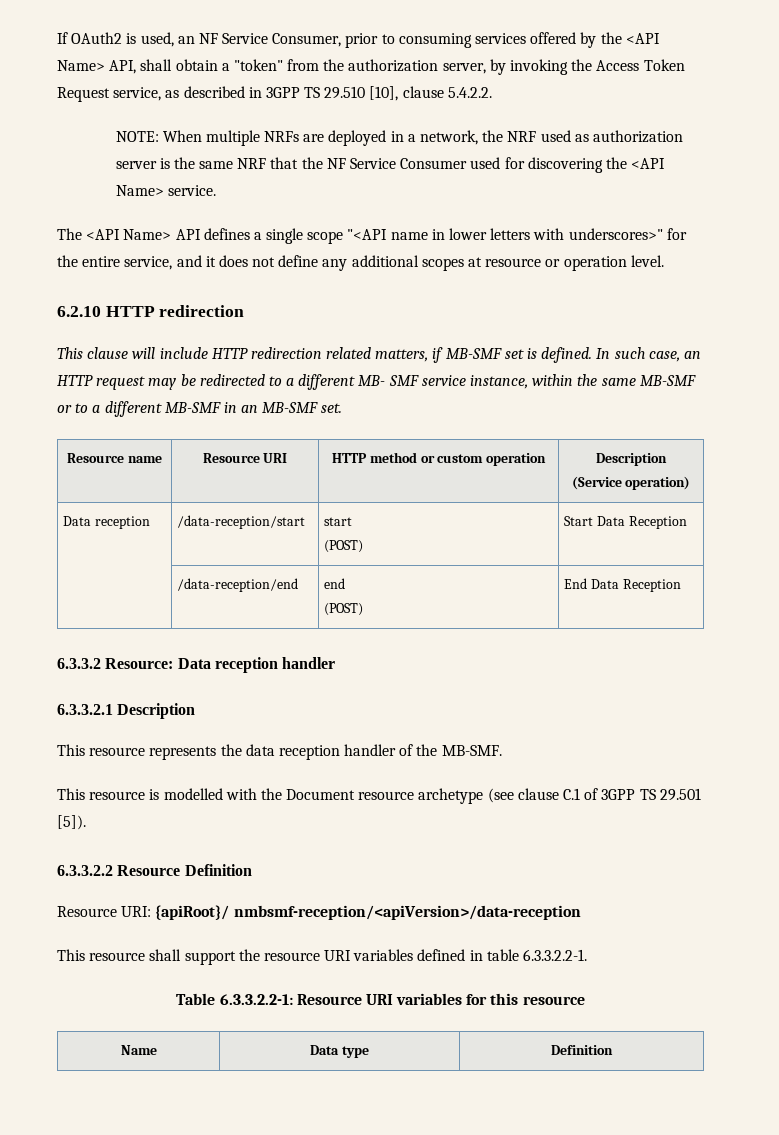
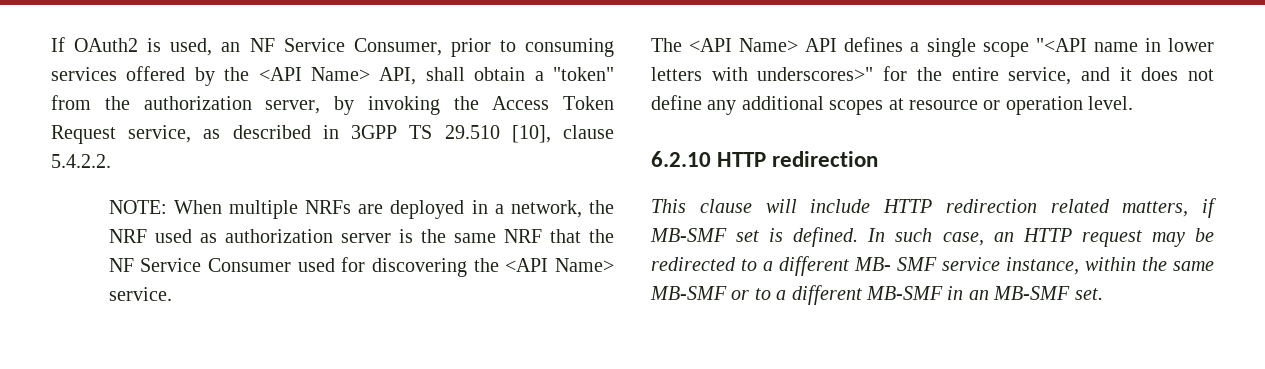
[67,453,162,463] [202,453,288,463] [331,452,547,466] [596,453,668,466] [571,476,691,490] [63,516,151,529] [177,515,306,529] [324,517,353,526] [324,540,364,553] [564,516,687,529] [177,578,299,592] [324,578,346,589] [324,603,364,616] [564,578,681,592] [57,657,336,673] [57,703,196,719] [57,744,502,760] [57,788,701,804] [57,815,86,830] [57,864,252,876] [57,905,581,920] [57,949,588,965] [176,993,585,1005] [120,1045,157,1055] [310,1045,369,1058] [551,1045,613,1055] // Resource name | Resource URI | HTTP method or custom operation | Description // (Service operation) // Data reception | /data-reception/start | start // (POST) | Start Data Reception // | /data-reception/end | end // (POST) | End Data Reception // 6.3.3.2 Resource: Data reception handler // 6.3.3.2.1 Description // This resource represents the data reception handler of the MB-SMF. // This resource is modelled with the Document resource archetype (see clause C.1 of 3GPP TS 29.501 [5]). // 6.3.3.2.2 Resource Definition // Resource URI: {apiRoot}/ nmbsmf-reception/<apiVersion>/data-reception // This resource shall support the resource URI variables defined in table 6.3.3.2.2-1. // Table 6.3.3.2.2-1: Resource URI variables for this resource // Name | Data type | Definition -> (1103, 294) none

